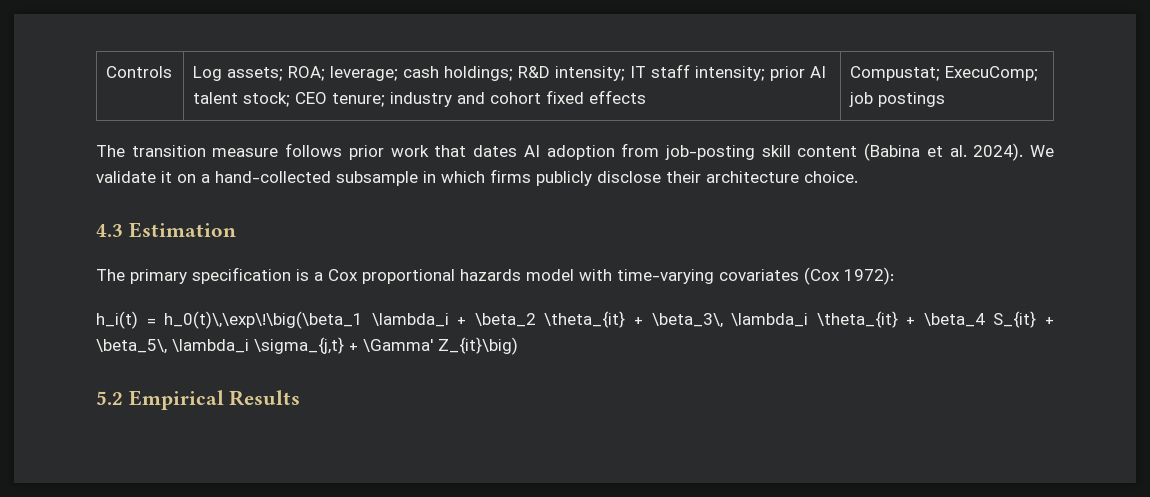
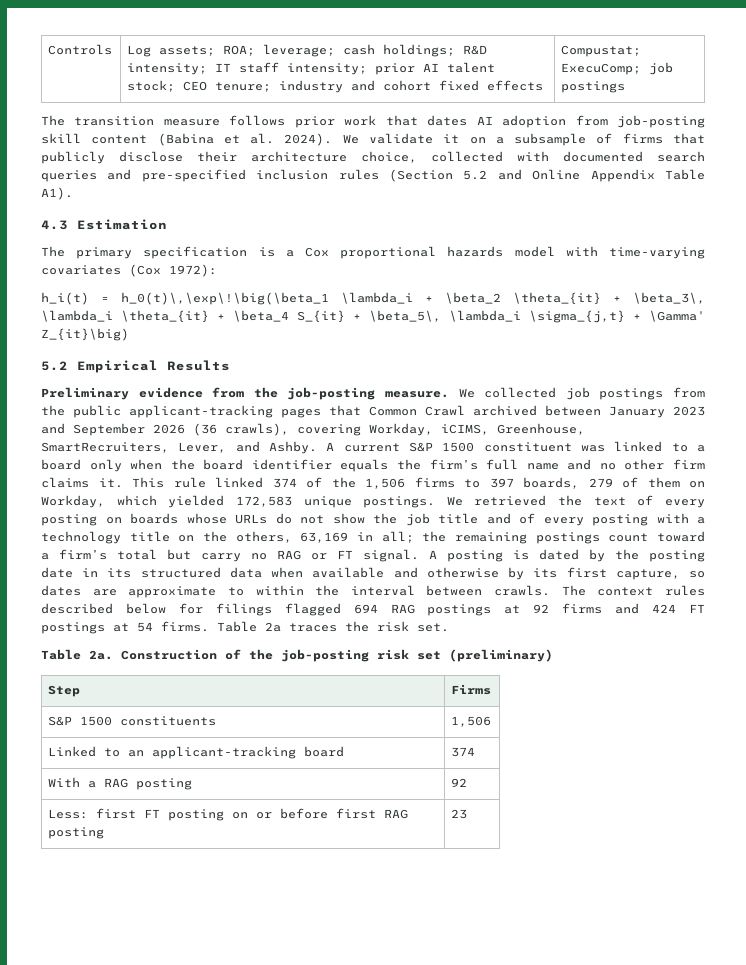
[215,169,858,186] hand-collected subsample in which firms publicly disclose their architecture choice. -> [514,133,706,146] [41,151,705,164] [41,169,705,182] [41,187,73,200] subsample of firms that publicly disclose their architecture choice, collected with documented search queries and pre-specified inclusion rules (Section 5.2 and Online Appendix Table A1).
(301, 398) none -> [41,387,706,400] [41,405,705,418] [41,423,585,436] [41,441,705,454] [41,459,705,472] [41,477,705,489] [41,495,705,508] [41,513,705,526] [41,531,705,544] [41,549,705,562] [41,567,706,580] [41,585,705,598] [41,603,705,616] [41,621,449,634] [41,649,553,662] [48,685,81,697] [451,684,492,695] [48,716,217,726] [451,716,492,727] [48,746,345,759] [451,747,476,757] [48,777,193,790] [451,778,468,787] [48,808,409,821] [48,827,105,839] [451,809,468,819] // Preliminary evidence from the job-posting measure. We collected job postings from the public applicant-tracking pages that Common Crawl archived between January 2023 and September 2026 (36 crawls), covering Workday, iCIMS, Greenhouse, SmartRecruiters, Lever, and Ashby. A current S&P 1500 constituent was linked to a board only when the board identifier equals the firm’s full name and no other firm claims it. This rule linked 374 of the 1,506 firms to 397 boards, 279 of them on Workday, which yielded 172,583 unique postings. We retrieved the text of every posting on boards whose URLs do not show the job title and of every posting with a technology title on the others, 63,169 in all; the remaining postings count toward a firm’s total but carry no RAG or FT signal. A posting is dated by the posting date in its structured data when available and otherwise by its first capture, so dates are approximate to within the interval between crawls. The context rules described below for filings flagged 694 RAG postings at 92 firms and 424 FT postings at 54 firms. Table 2a traces the risk set. // Table 2a. Construction of the job-posting risk set (preliminary) // Step | Firms // S&P 1500 constituents | 1,506 // Linked to an applicant-tracking board | 374 // With a RAG posting | 92 // Less: first FT posting on or before first RAG posting | 23

